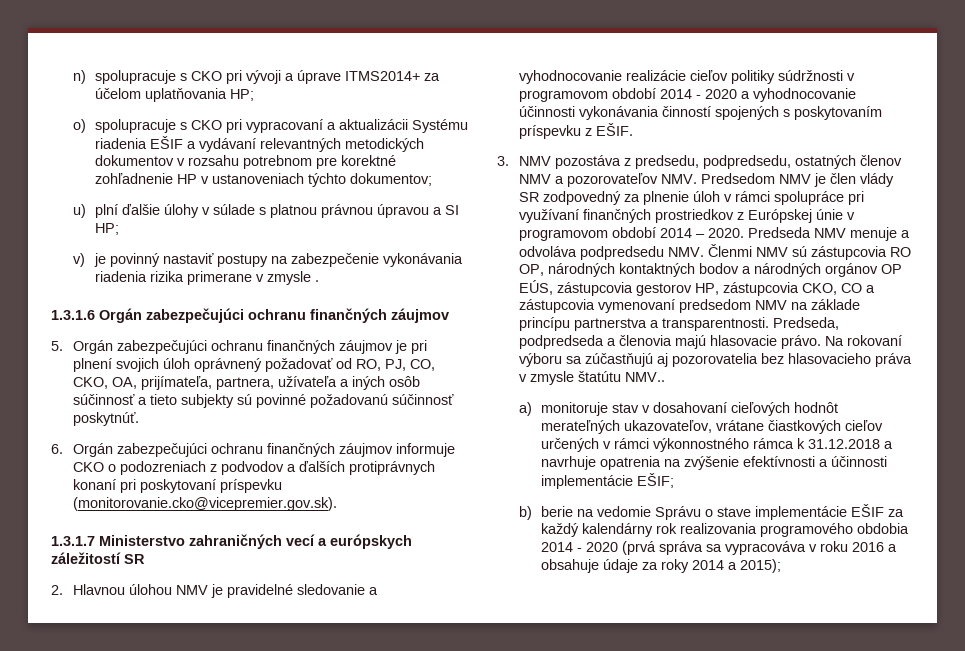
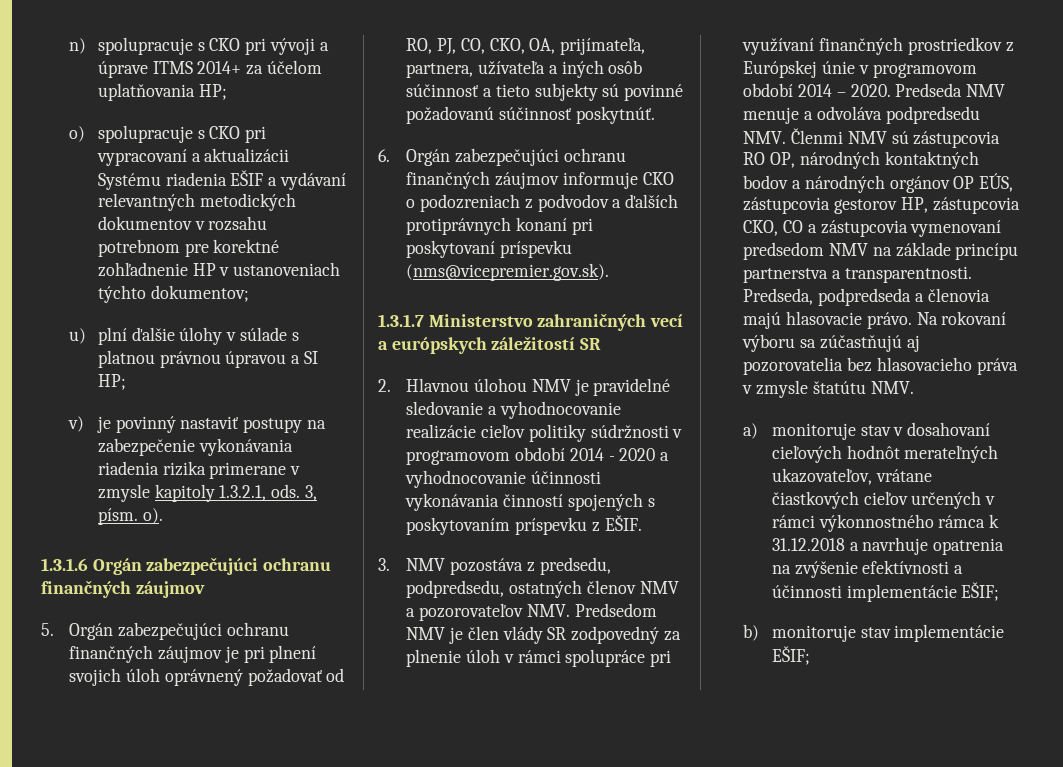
[344,71,420,81] ITMS2014+ -> [152,61,242,74] ITMS 2014+
[314,280,319,282] . -> [154,484,317,502] [97,508,163,525] kapitoly 1.3.2.1, ods. 3, písm. o).
[72,497,337,511] (monitorovanie.cko@vicepremier.gov.sk). -> [406,263,610,281] (nms@vicepremier.gov.sk).
[624,372,665,382] NMV.. -> [870,381,914,394] NMV.
[540,504,904,520] [540,523,909,537] [540,541,897,555] [540,559,781,573] berie na vedomie Správu o stave implementácie EŠIF za každý kalendárny rok realizovania programového obdobia 2014 - 2020 (prvá správa sa vypracováva v roku 2016 a obsahuje údaje za roky 2014 a 2015); -> [771,624,1005,642] [771,646,810,665] monitoruje stav implementácie EŠIF;

